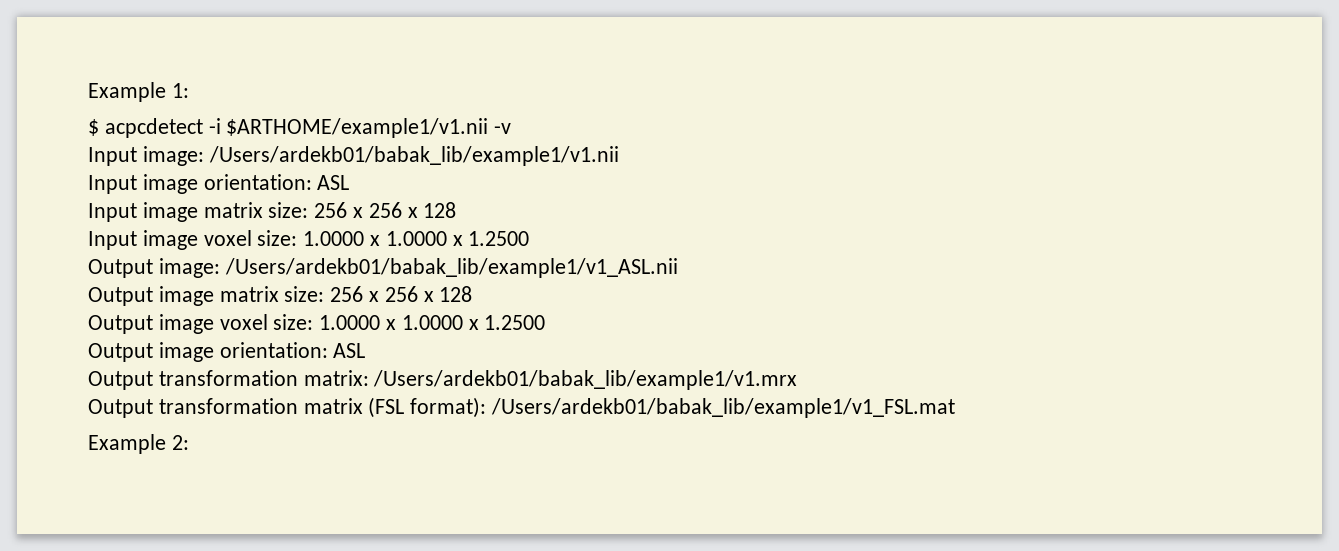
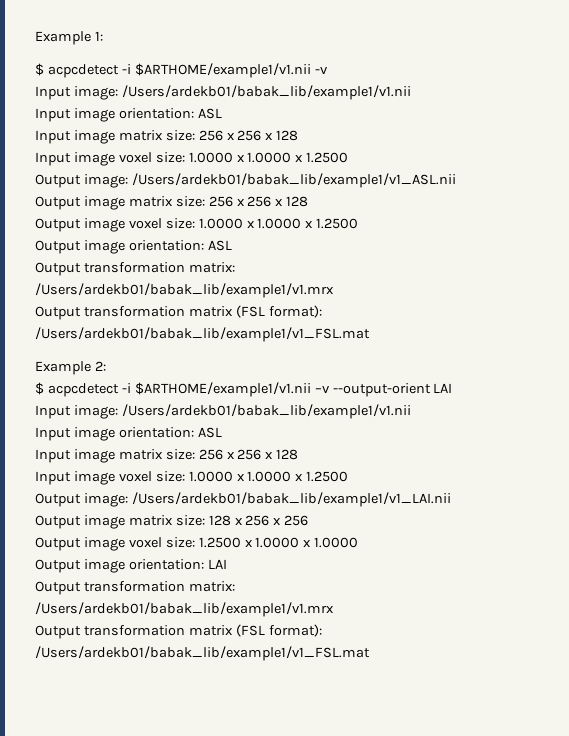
(189, 442) none -> [35,382,453,397] [35,404,411,419] [35,427,222,441] [35,449,299,463] [35,471,349,485] [35,492,451,507] [35,515,309,529] [35,537,359,551] [35,559,227,573] [35,581,235,595] [35,602,334,617] [35,624,322,639] [35,646,370,661] // $ acpcdetect -i $ARTHOME/example1/v1.nii –v --output-orient LAI // Input image: /Users/ardekb01/babak_lib/example1/v1.nii // Input image orientation: ASL // Input image matrix size: 256 x 256 x 128 // Input image voxel size: 1.0000 x 1.0000 x 1.2500 // Output image: /Users/ardekb01/babak_lib/example1/v1_LAI.nii // Output image matrix size: 128 x 256 x 256 // Output image voxel size: 1.2500 x 1.0000 x 1.0000 // Output image orientation: LAI // Output transformation matrix: /Users/ardekb01/babak_lib/example1/v1.mrx // Output transformation matrix (FSL format): /Users/ardekb01/babak_lib/example1/v1_FSL.mat

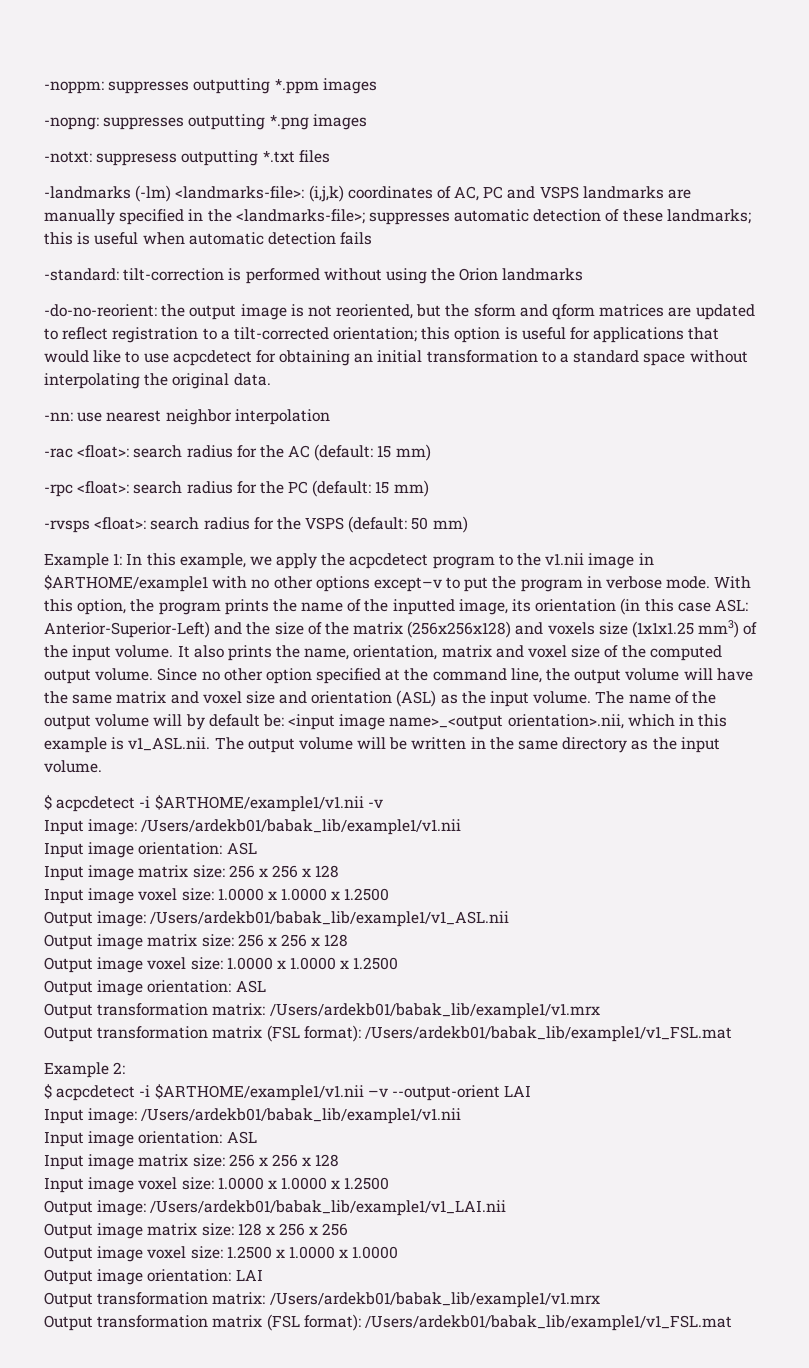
[35,31,103,45] Example 1: -> [44,78,377,94] [44,114,367,130] [44,150,330,166] [44,185,692,202] [44,209,751,225] [44,232,373,245] [44,268,584,284] [44,304,755,320] [44,327,720,343] [44,350,748,366] [44,373,271,389] [44,409,330,425] [44,444,431,461] [44,480,429,497] [44,516,468,533] [44,553,654,569] [44,575,752,592] [44,598,748,615] [44,620,758,638] [44,645,722,661] [44,668,753,684] [44,690,716,707] [44,714,728,730] [44,737,720,753] [44,760,102,773] -noppm: suppresses outputting *.ppm images // -nopng: suppresses outputting *.png images // -notxt: suppresess outputting *.txt files // -landmarks (-lm) <landmarks-file>: (i,j,k) coordinates of AC, PC and VSPS landmarks are manually specified in the <landmarks-file>; suppresses automatic detection of these landmarks; this is useful when automatic detection fails // -standard: tilt-correction is performed without using the Orion landmarks // -do-no-reorient: the output image is not reoriented, but the sform and qform matrices are updated to reflect registration to a tilt-corrected orientation; this option is useful for applications that would like to use acpcdetect for obtaining an initial transformation to a standard space without interpolating the original data. // -nn: use nearest neighbor interpolation // -rac <float>: search radius for the AC (default: 15 mm) // -rpc <float>: search radius for the PC (default: 15 mm) // -rvsps <float>: search radius for the VSPS (default: 50 mm) // Example 1: In this example, we apply the acpcdetect program to the v1.nii image in $ARTHOME/example1 with no other options except–v to put the program in verbose mode. With this option, the program prints the name of the inputted image, its orientation (in this case ASL: Anterior-Superior-Left) and the size of the matrix (256x256x128) and voxels size (1x1x1.25 mm3) of the input volume. It also prints the name, orientation, matrix and voxel size of the computed output volume. Since no other option specified at the command line, the output volume will have the same matrix and voxel size and orientation (ASL) as the input volume. The name of the output volume will by default be: <input image name>_<output orientation>.nii, which in this example is v1_ASL.nii. The output volume will be written in the same directory as the input volume.

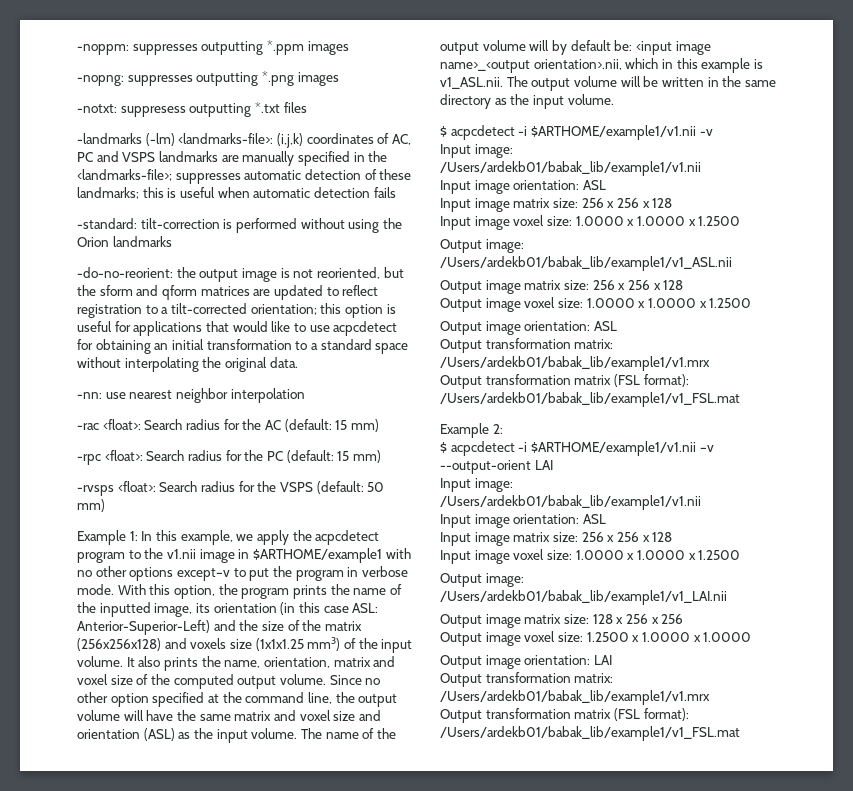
[133,445,183,458] search -> [144,419,183,430] Search
[133,481,183,494] search -> [146,450,185,461] Search
[150,517,200,530] search -> [159,481,198,492] Search

